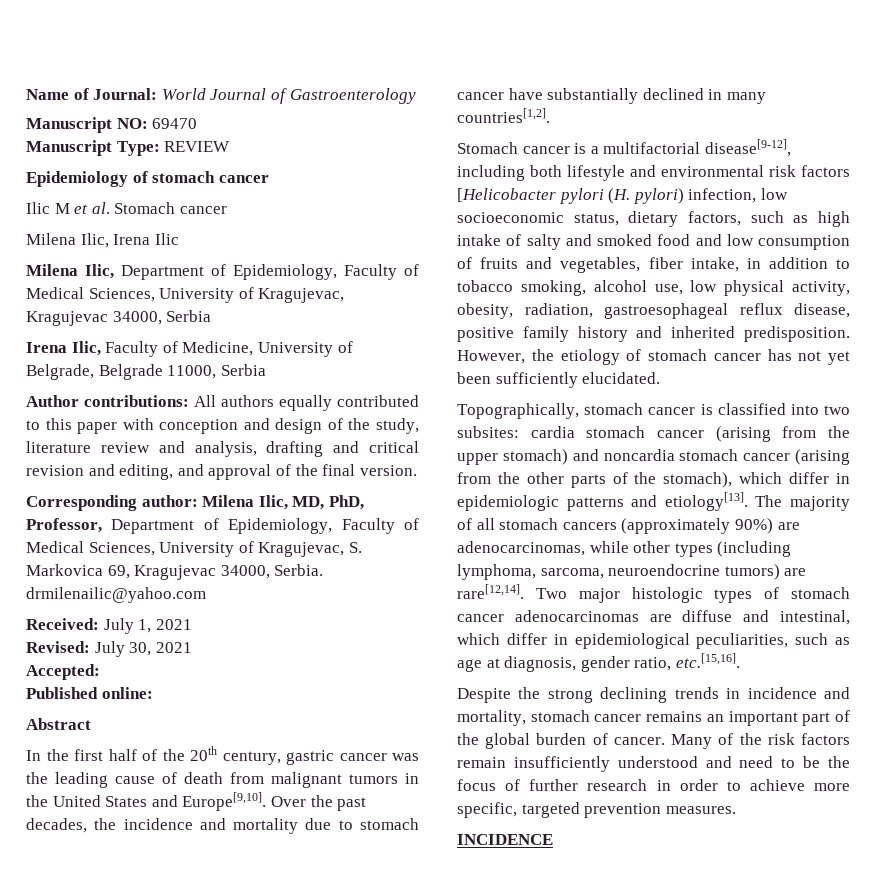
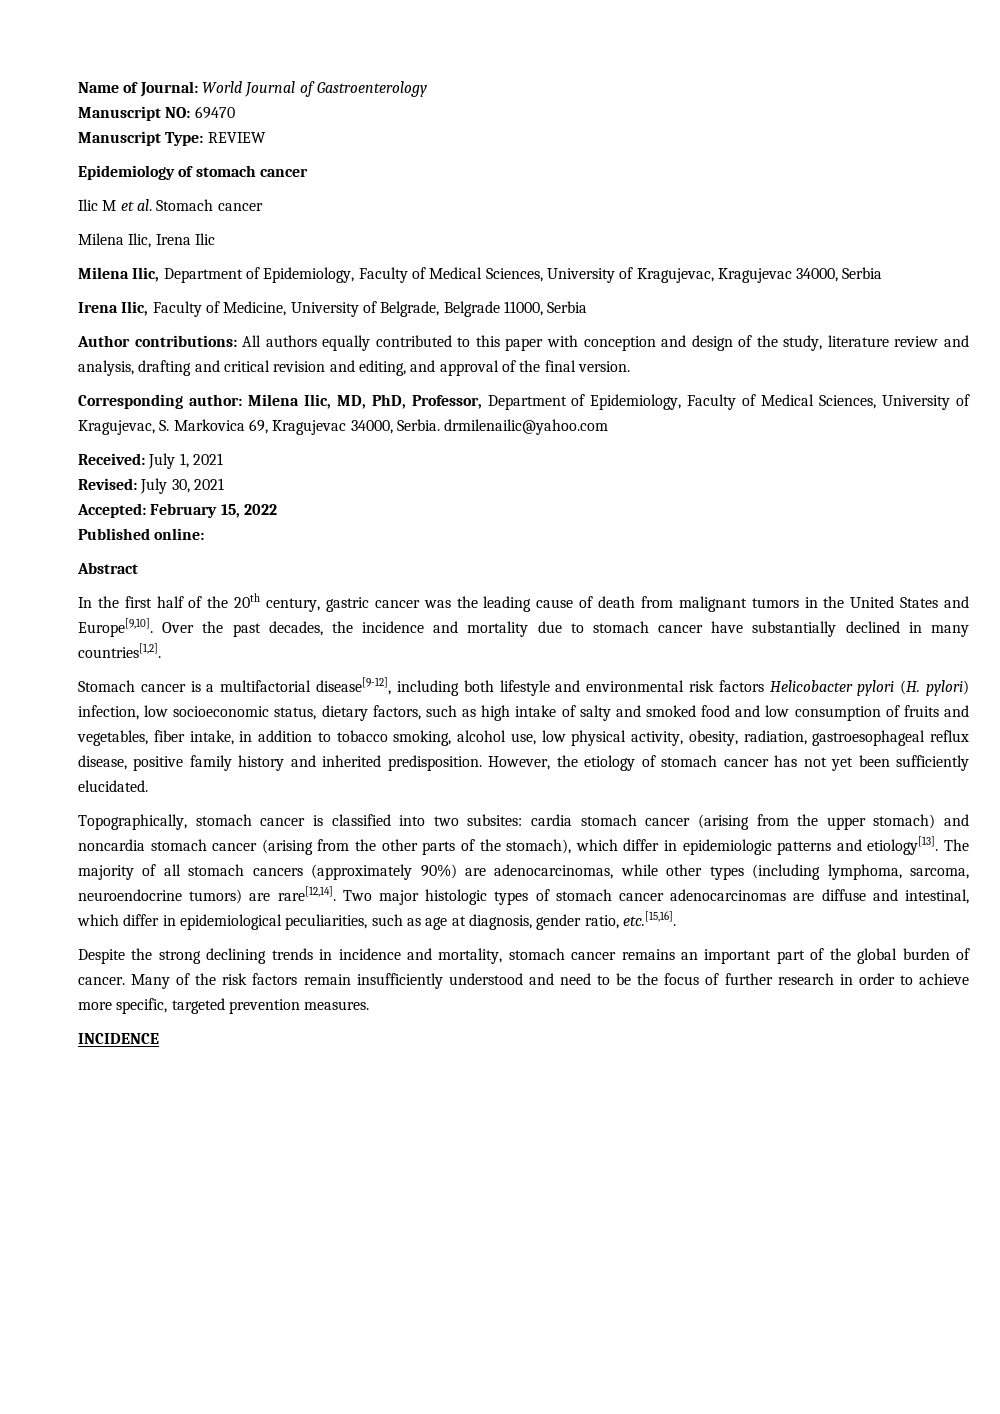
(100, 672) none -> [150,503,277,518] February 15, 2022
[457,188,556,202] [Helicobacter -> [769,680,853,692] Helicobacter

